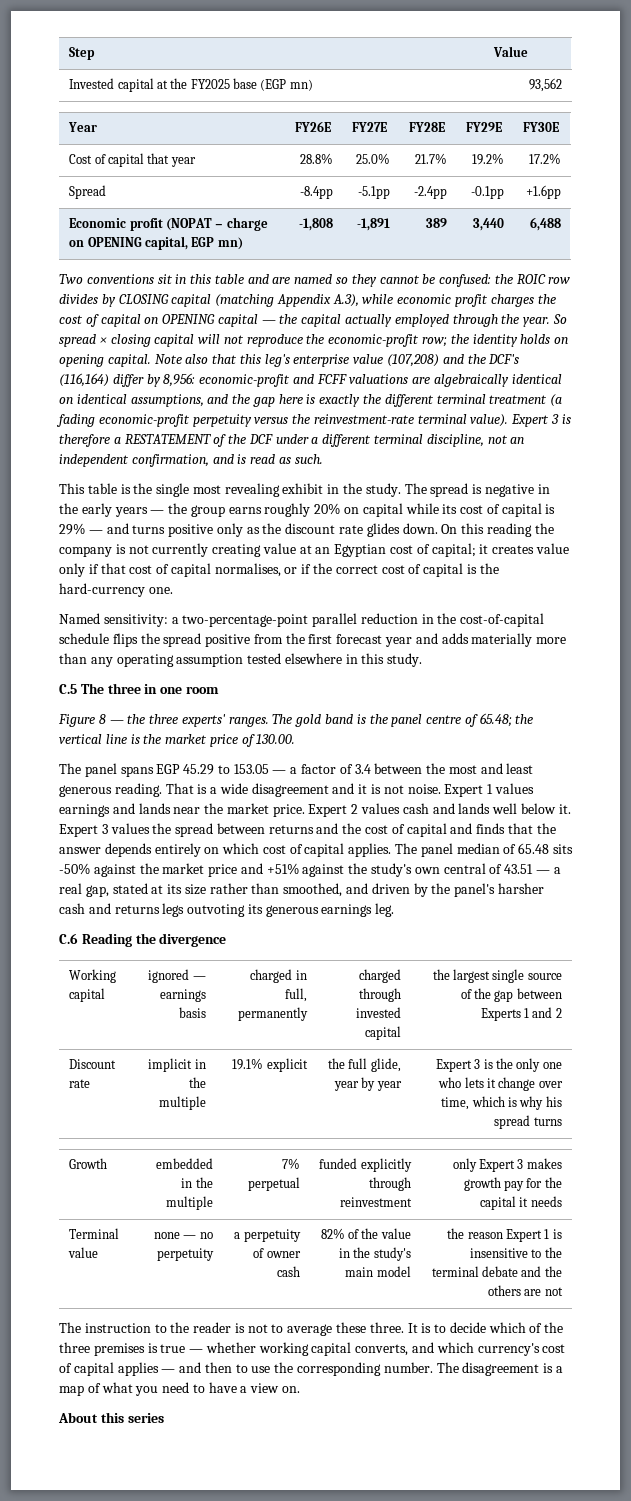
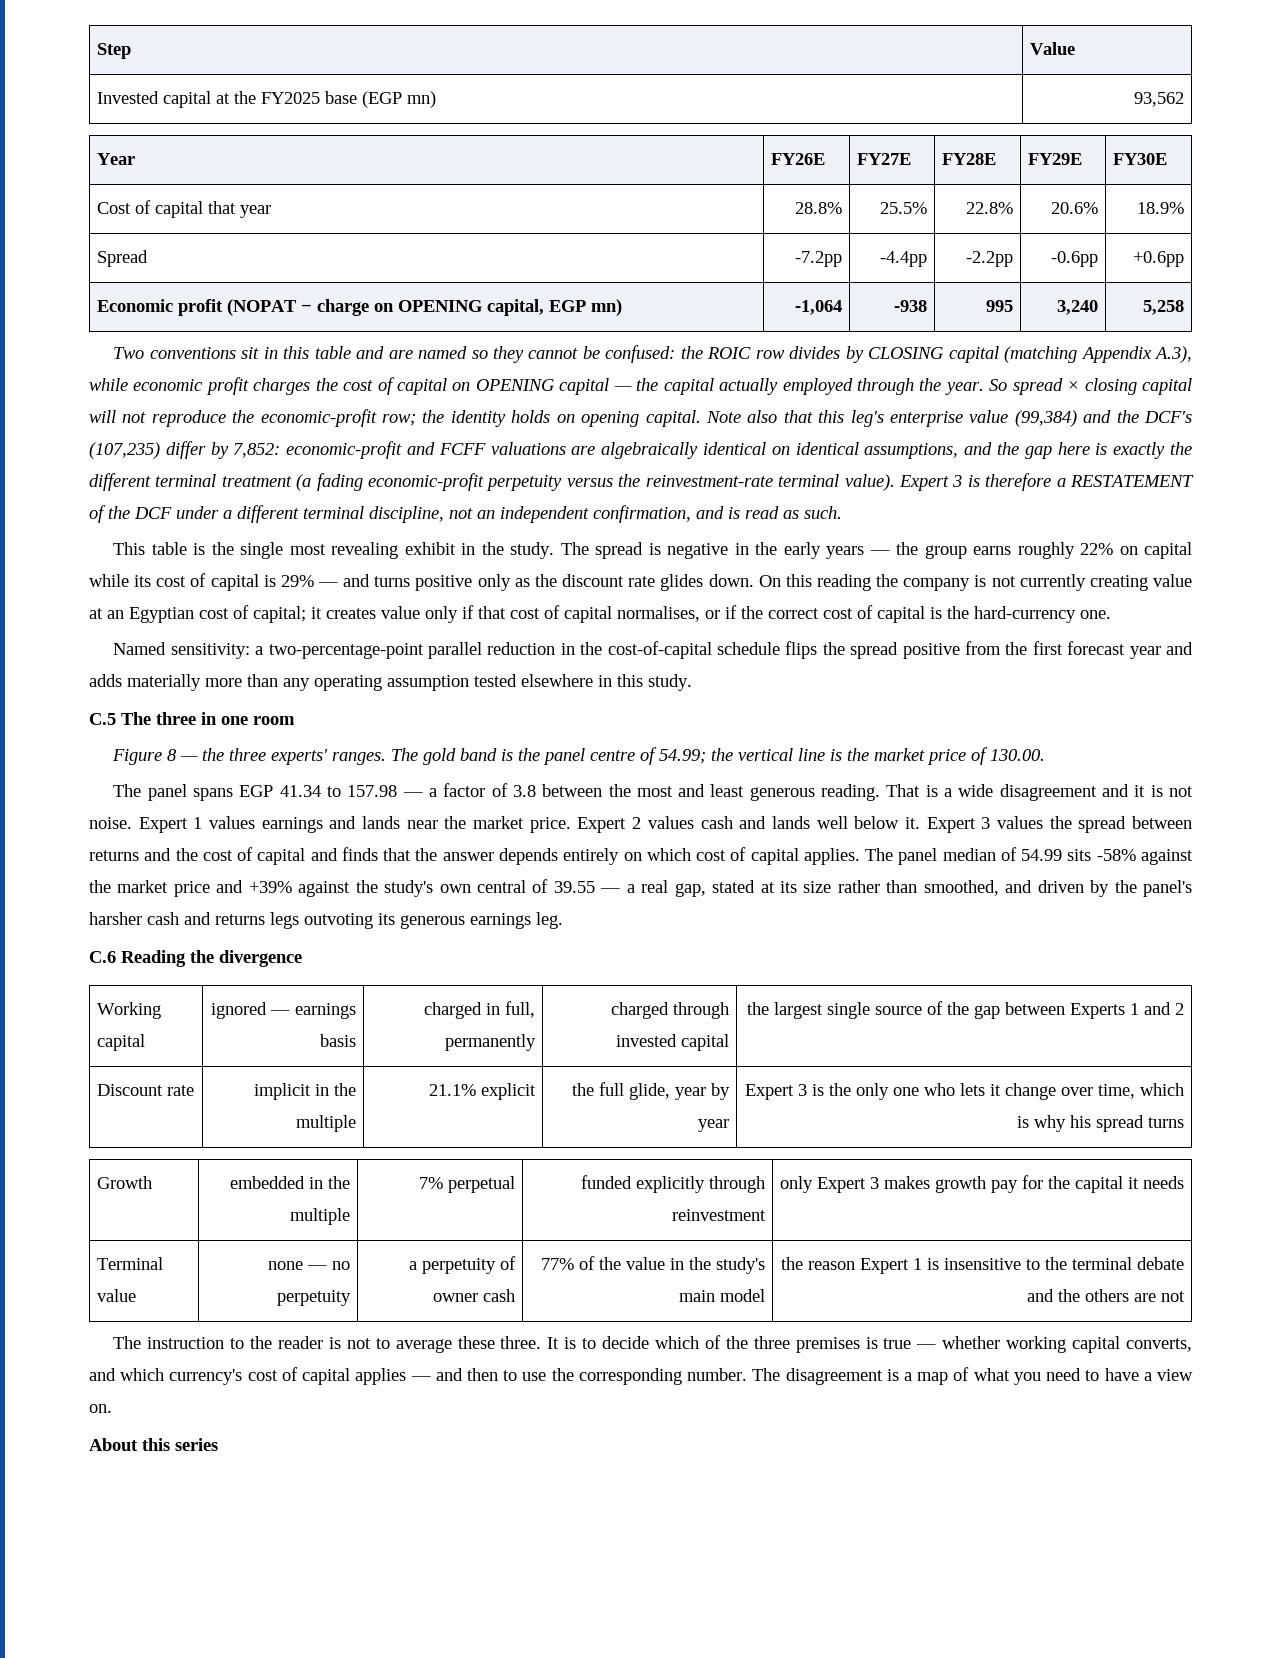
[355,153,390,164] [414,153,447,164] [471,153,504,165] [528,153,561,164] [69,185,107,199] [299,186,333,199] [357,186,390,199] [413,186,447,199] [470,186,504,199] [525,185,561,199] 25.0% | 21.7% | 19.2% | 17.2% // Spread | -8.4pp | -5.1pp | -2.4pp | -0.1pp | +1.6pp -> [880,202,928,214] [966,202,1014,214] [1051,202,1099,214] [1137,202,1185,214] [96,250,148,267] [795,251,843,267] [880,251,928,267] [966,251,1014,267] [1051,251,1099,267] [1133,251,1185,267] 25.5% | 22.8% | 20.6% | 18.9% // Spread | -7.2pp | -4.4pp | -2.2pp | -0.6pp | +0.6pp
[298,218,333,231] [356,218,390,231] [425,218,447,228] [472,218,504,231] [529,217,561,231] -1,808 | -1,891 | 389 | 3,440 | 6,488 -> [795,300,843,315] [894,300,928,312] [986,300,1014,312] [1057,300,1099,315] [1143,300,1185,315] -1,064 | -938 | 995 | 3,240 | 5,258
[387,354,440,367] (107,208) -> [1014,410,1077,427] (99,384)
[59,373,109,387] (116,164) -> [89,442,160,459] (107,235)
[163,373,196,387] 8,956: -> [233,443,281,458] 7,852:
[314,503,341,515] 20% -> [1080,543,1114,555] 22%
[479,713,512,727] 65.48; -> [659,749,707,764] 54.99;
[183,764,269,775] 45.29 to 153.05 -> [279,785,398,797] 41.34 to 157.98
[354,764,371,774] 3.4 -> [512,785,536,797] 3.8
[518,843,573,854] [59,863,90,875] 65.48 sits -50% -> [1021,849,1136,861] 54.99 sits -58%
[266,863,299,875] +51% -> [248,881,292,893] +39%
[504,864,534,874] 43.51 -> [553,881,595,893] 39.55
[232,1058,264,1070] 19.1% -> [429,1084,477,1096] 21.1%
[320,1228,345,1239] 82% -> [541,1258,575,1270] 77%

